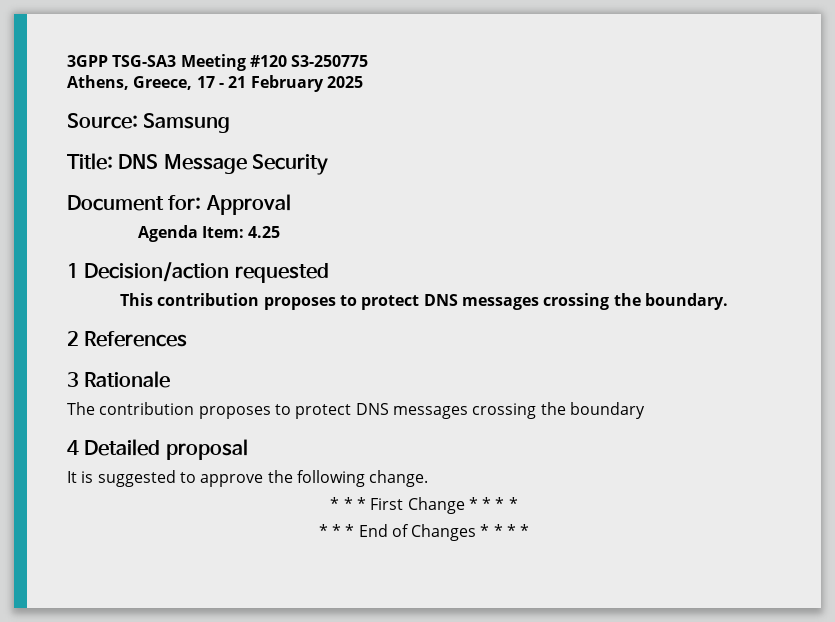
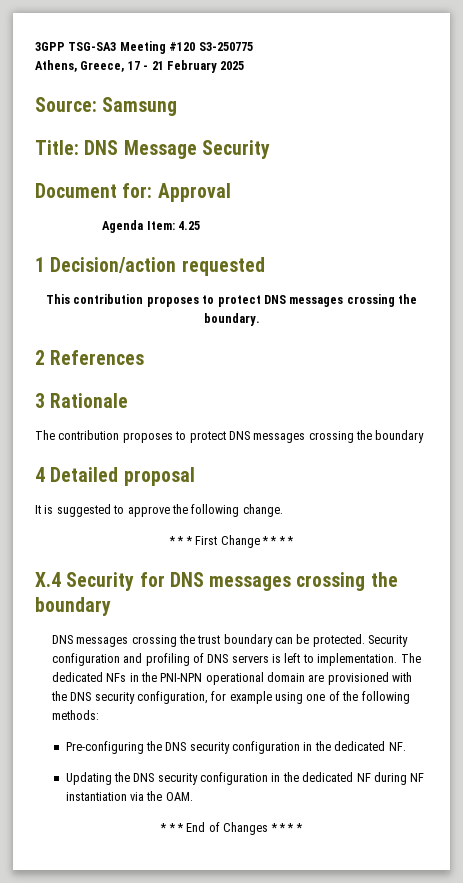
(518, 503) none -> [35,572,398,591] [35,597,111,616] [51,634,409,647] [51,653,421,666] [51,672,413,685] [50,691,410,704] [51,710,99,720] [65,741,406,754] [65,772,425,785] [65,791,193,801] // X.4 Security for DNS messages crossing the boundary // DNS messages crossing the trust boundary can be protected. Security configuration and profiling of DNS servers is left to implementation. The dedicated NFs in the PNI-NPN operational domain are provisioned with the DNS security configuration, for example using one of the following methods: // Pre-configuring the DNS security configuration in the dedicated NF. // Updating the DNS security configuration in the dedicated NF during NF instantiation via the OAM.

